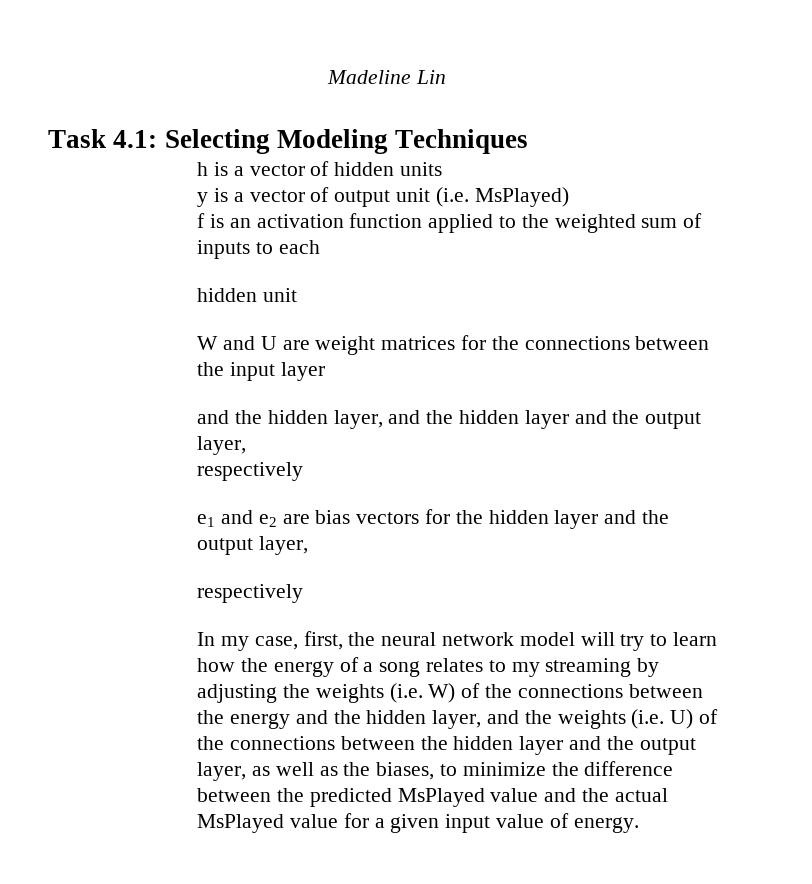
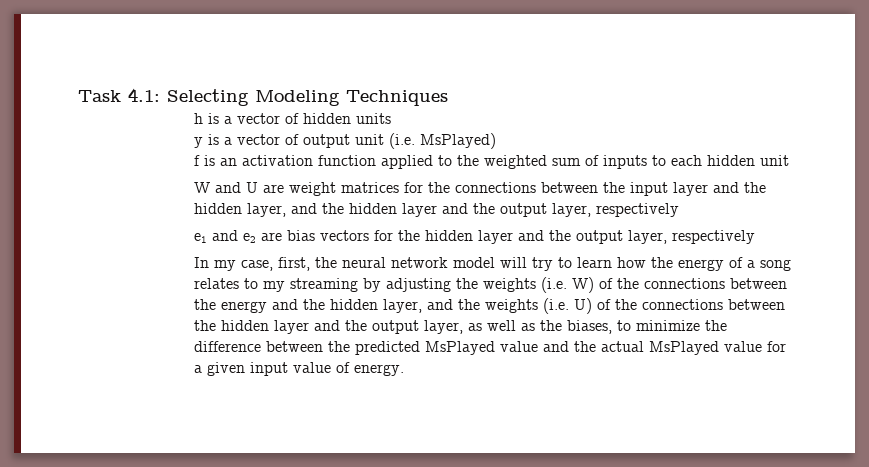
[327,70,446,84] Madeline Lin // -> (78, 96) none
(320, 247) // -> (702, 160) none
(325, 371) // -> (708, 189) none
(247, 445) // -> (591, 210) none
(309, 545) // -> (667, 237) none

